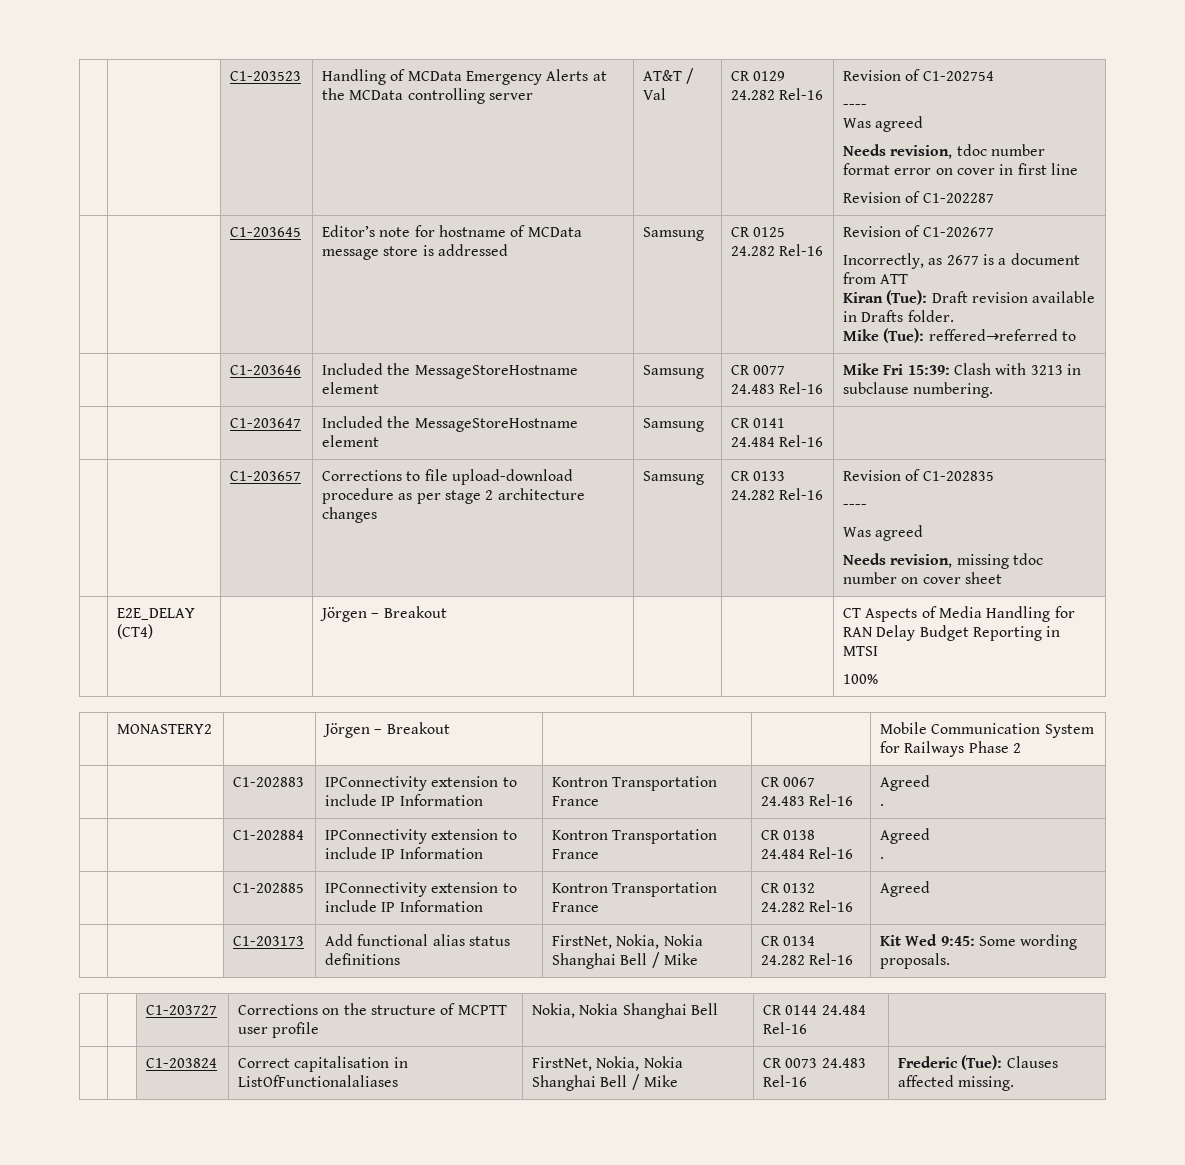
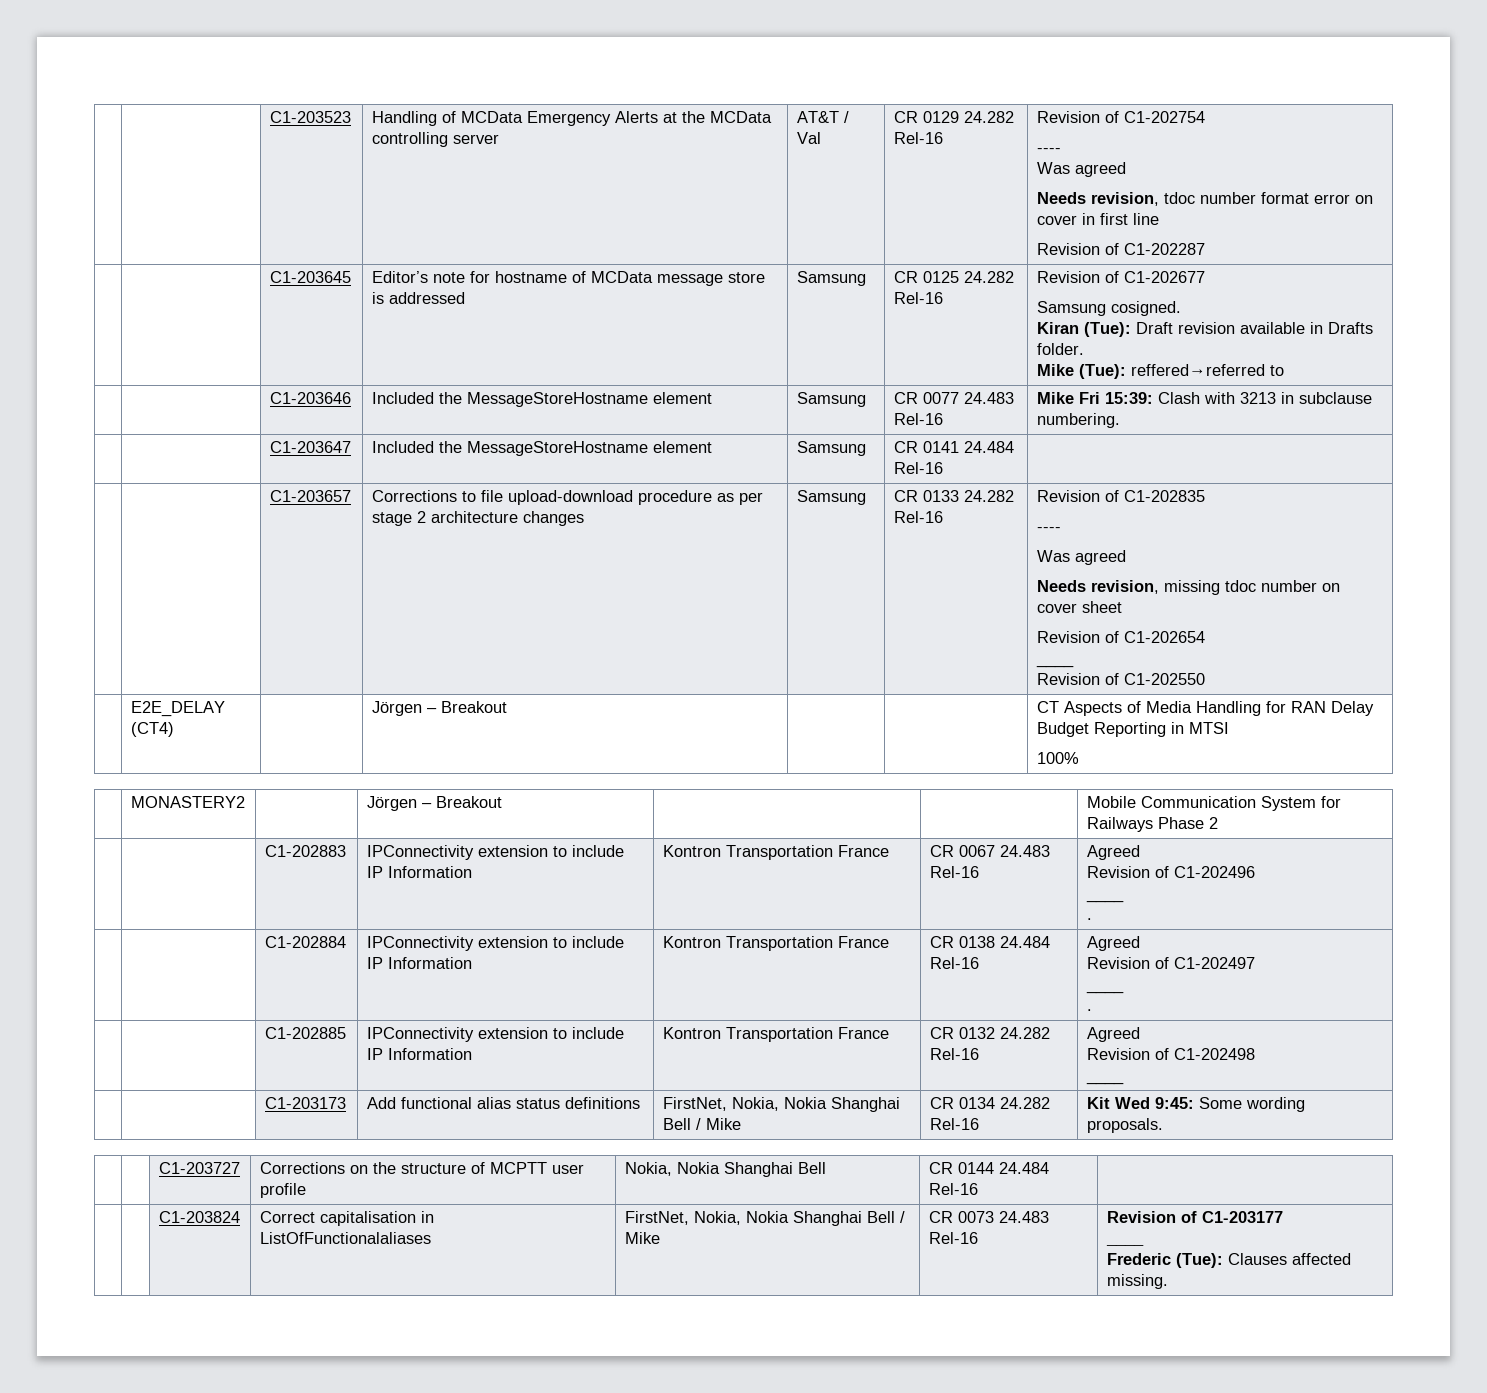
[842,253,1080,269] [842,272,909,284] Incorrectly, as 2677 is a document from ATT -> [1036,301,1181,316] Samsung cosigned.
(1002, 578) none -> [1036,631,1205,643] [1035,664,1074,668] [1036,673,1205,685] // Revision of C1-202654 // ____ // Revision of C1-202550
(930, 783) none -> [1086,866,1255,878] [1085,899,1124,903] // Revision of C1-202496 // ____
(930, 836) none -> [1086,957,1255,969] [1085,990,1124,994] // Revision of C1-202497 // ____
(930, 889) none -> [1086,1048,1255,1060] [1085,1081,1124,1085] // Revision of C1-202498 // ____
(807, 1081) none -> [1106,1211,1283,1223] [1105,1244,1144,1246] Revision of C1-203177 // ____ //

